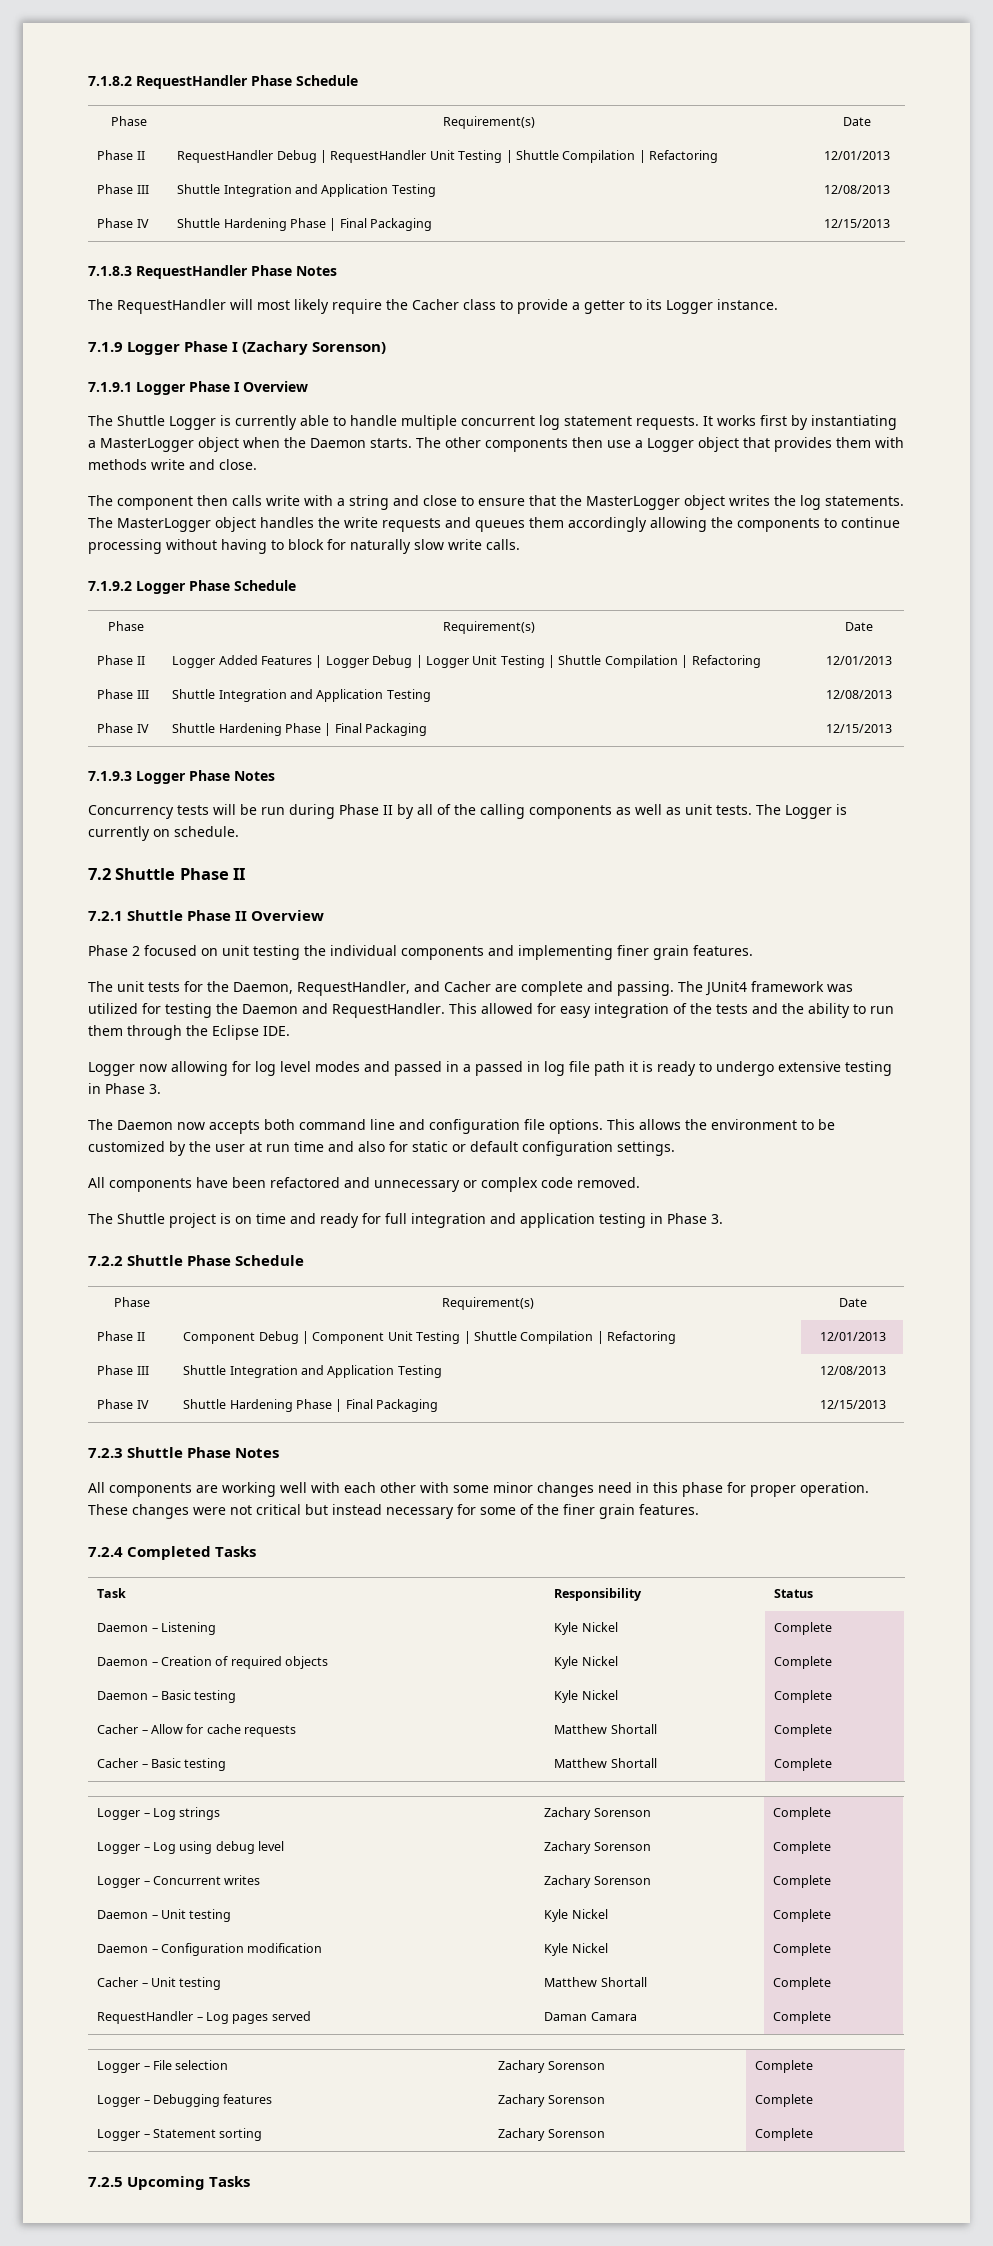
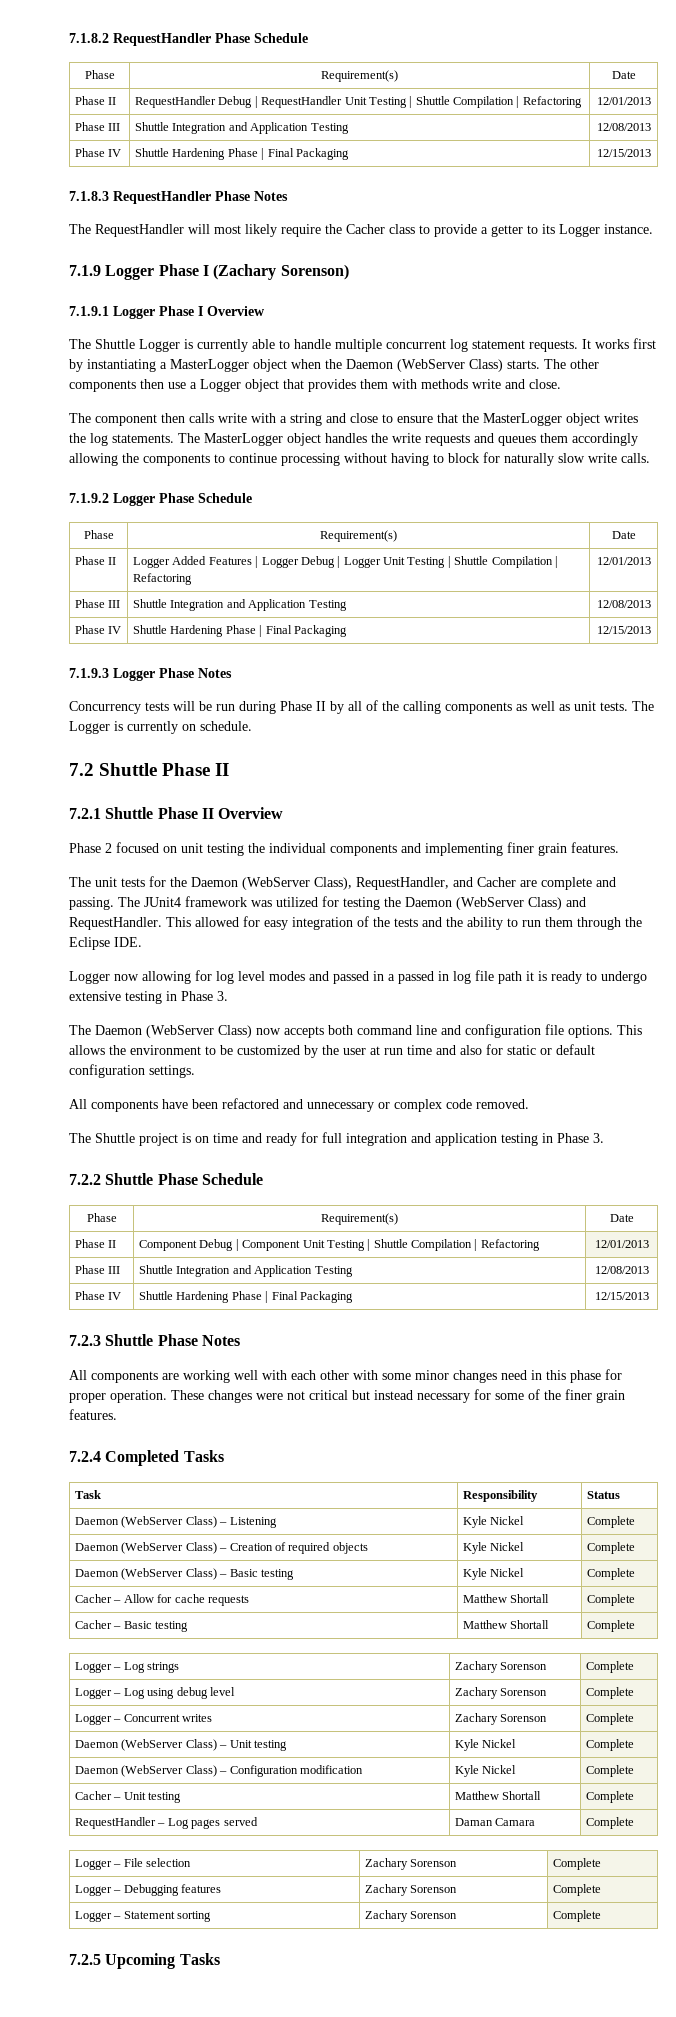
(366, 443) none -> [397,359,503,372] (WebServer Class)
[233,982,293,994] Daemon, -> [191,877,352,890] Daemon (WebServer Class),
(298, 1009) none -> [456,897,562,910] (WebServer Class)
(173, 1125) none -> [146,1025,252,1038] (WebServer Class)
(149, 1627) none -> [121,1516,217,1528] (WebServer Class)
(149, 1661) none -> [121,1542,217,1554] (WebServer Class)
(149, 1695) none -> [121,1568,217,1580] (WebServer Class)
(149, 1914) none -> [121,1739,217,1751] (WebServer Class)
(149, 1948) none -> [121,1765,217,1777] (WebServer Class)

